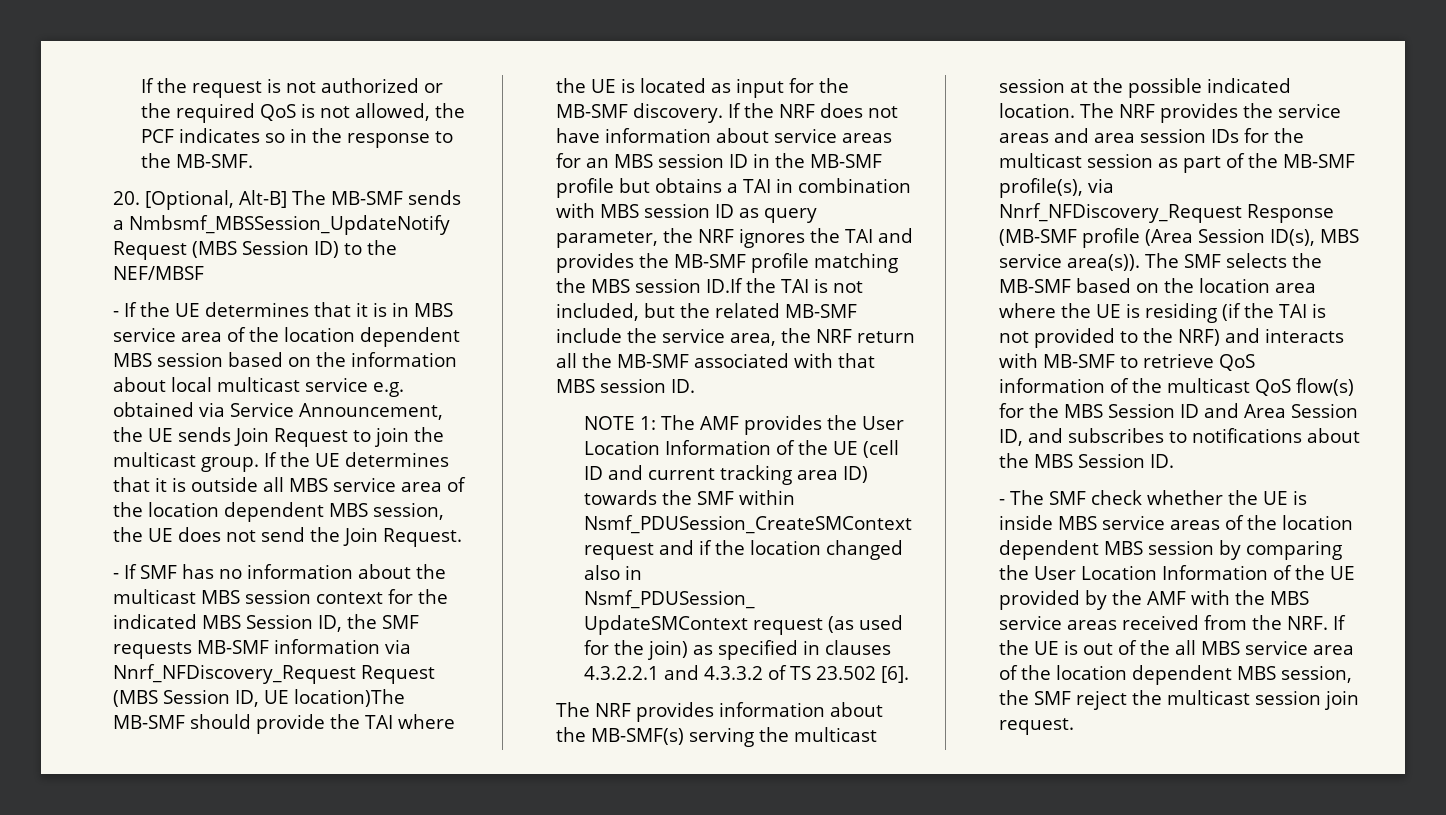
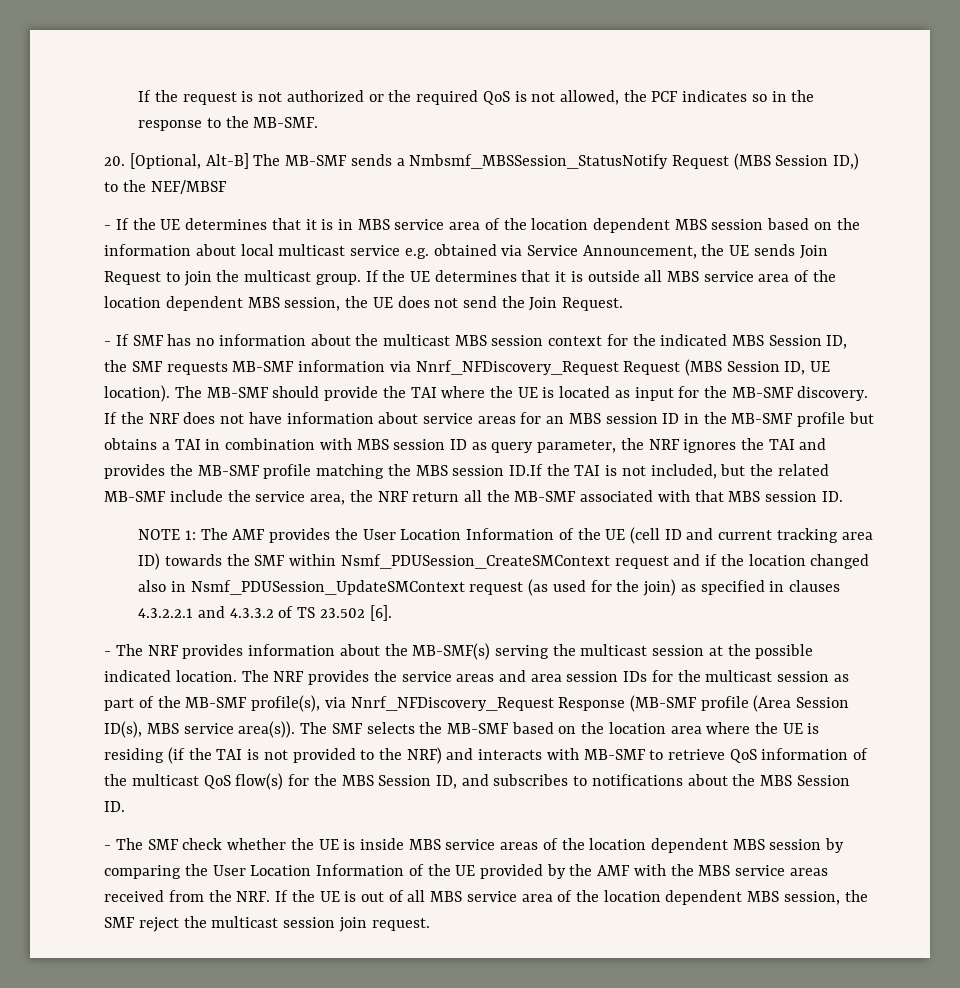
[129,215,451,235] [113,240,340,260] Nmbsmf_MBSSession_UpdateNotify Request (MBS Session ID) -> [409,153,860,170] Nmbsmf_MBSSession_StatusNotify Request (MBS Session ID,)
[294,689,406,707] location)The -> [104,385,202,402] location). The
(910, 674) none -> [104,651,112,656] -
[1180,403,1359,418] ID and Area Session -> (432, 780) none
[1140,640,1171,655] the -> (404, 896) none

